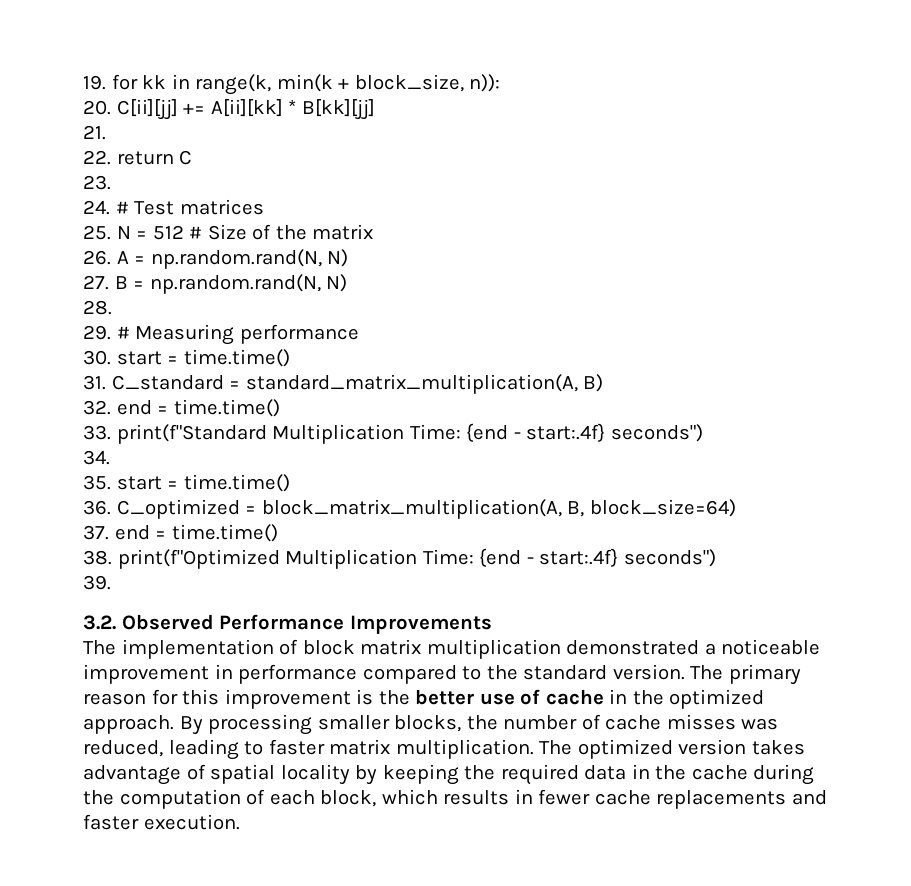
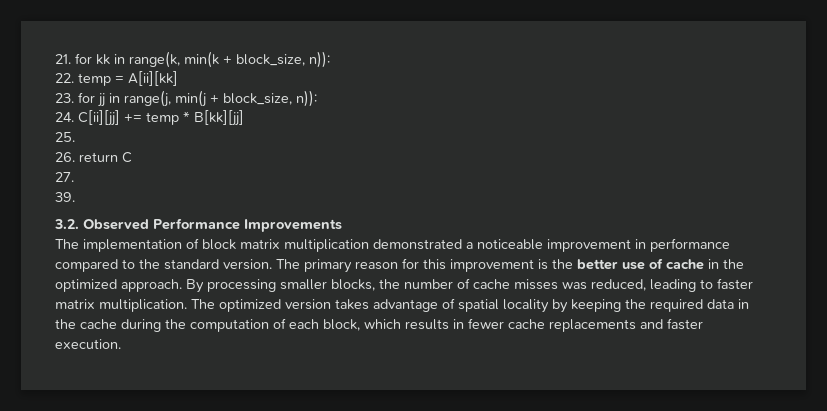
[83,75,106,90] 19. -> [55,54,71,64] 21.
[83,100,111,115] 20. -> [55,71,178,86] [55,90,317,107] [55,112,74,122] 22. temp = A[ii][kk] // 23. for jj in range(j, min(j + block_size, n)): // 24.
[210,99,283,117] A[ii][kk] -> [146,112,179,125] temp
[83,125,106,140] [83,150,111,165] 21. // 22. -> [55,132,75,142] [55,152,75,162] 25. // 26.
[83,175,111,190] [83,199,264,215] [83,224,374,240] [83,249,349,269] [83,274,348,294] [83,300,112,315] [83,324,359,345] [83,349,290,367] [83,374,604,394] [83,399,280,417] [83,423,703,444] [83,450,110,465] [83,474,290,492] [83,499,736,519] [83,524,278,542] [83,548,716,569] 23. // 24. # Test matrices // 25. N = 512 # Size of the matrix // 26. A = np.random.rand(N, N) // 27. B = np.random.rand(N, N) // 28. // 29. # Measuring performance // 30. start = time.time() // 31. C_standard = standard_matrix_multiplication(A, B) // 32. end = time.time() // 33. print(f"Standard Multiplication Time: {end - start:.4f} seconds") // 34. // 35. start = time.time() // 36. C_optimized = block_matrix_multiplication(A, B, block_size=64) // 37. end = time.time() // 38. print(f"Optimized Multiplication Time: {end - start:.4f} seconds") -> [55,172,74,182] 27.

